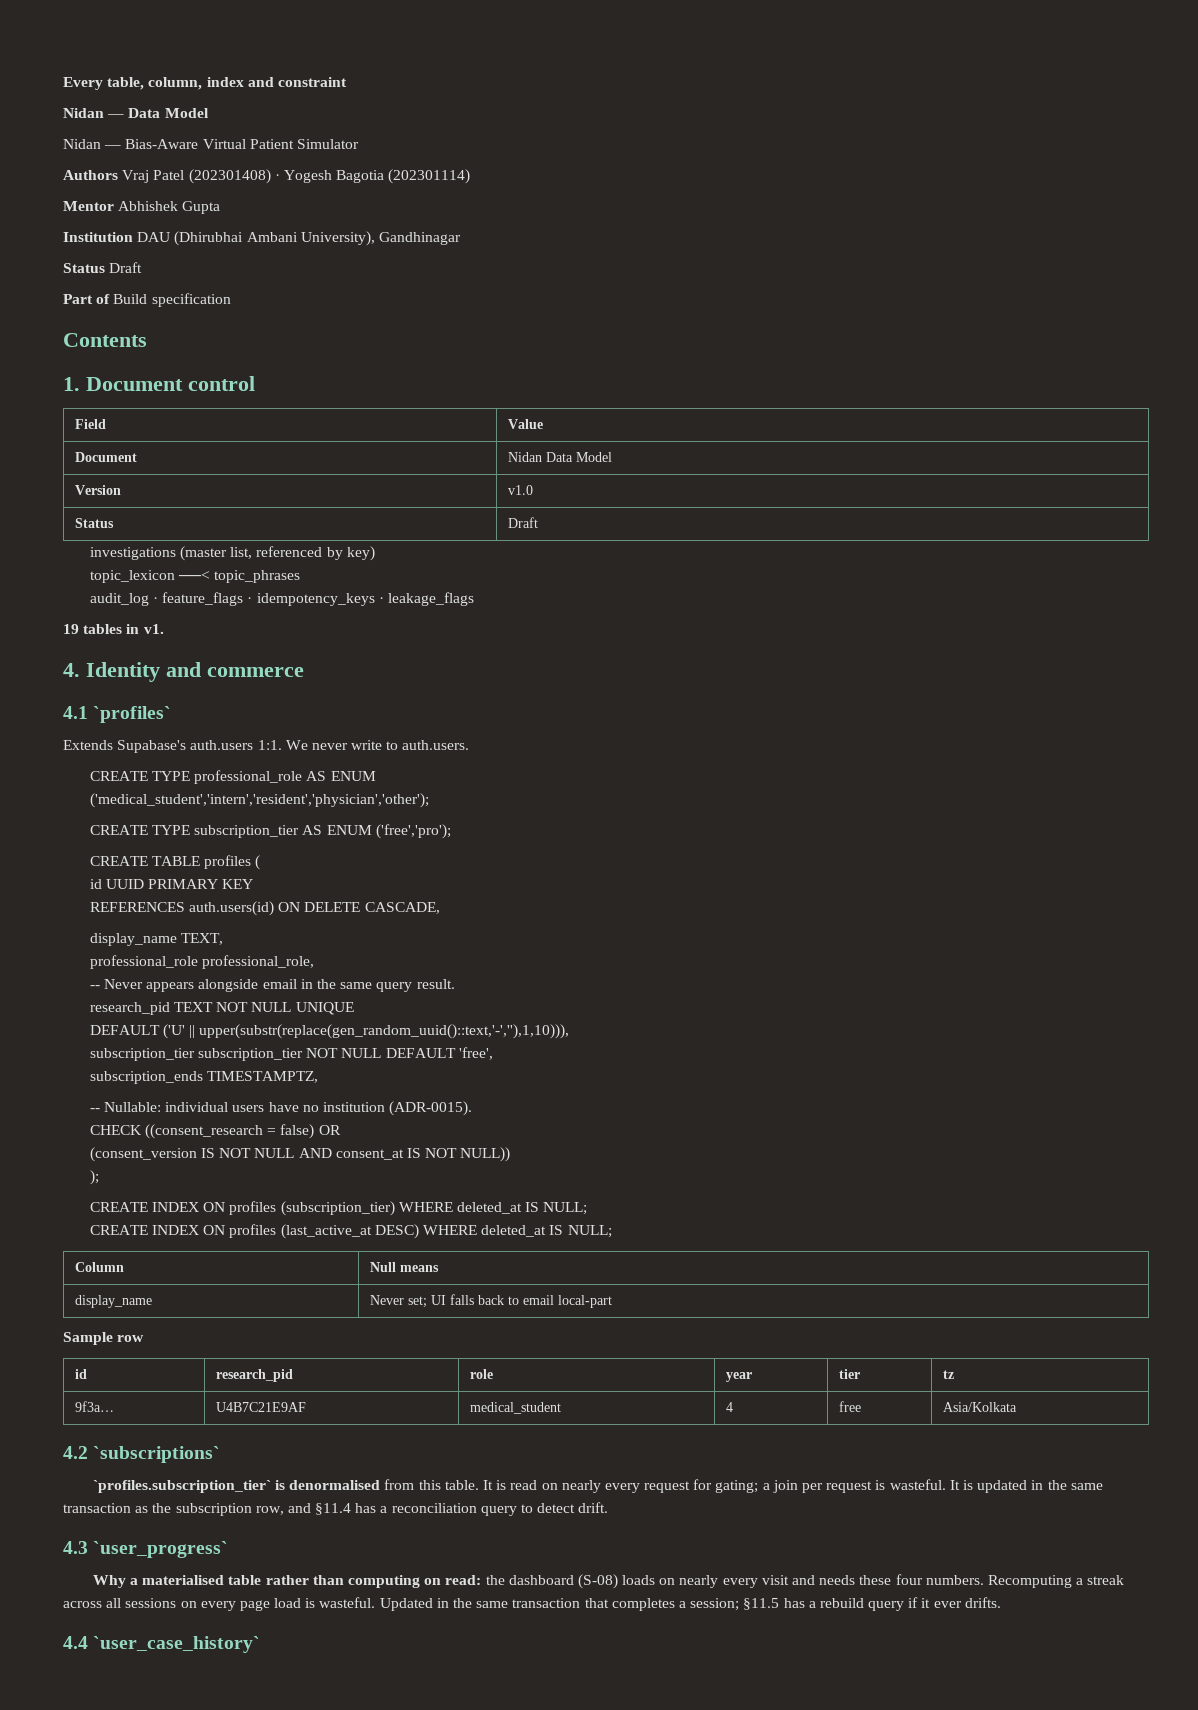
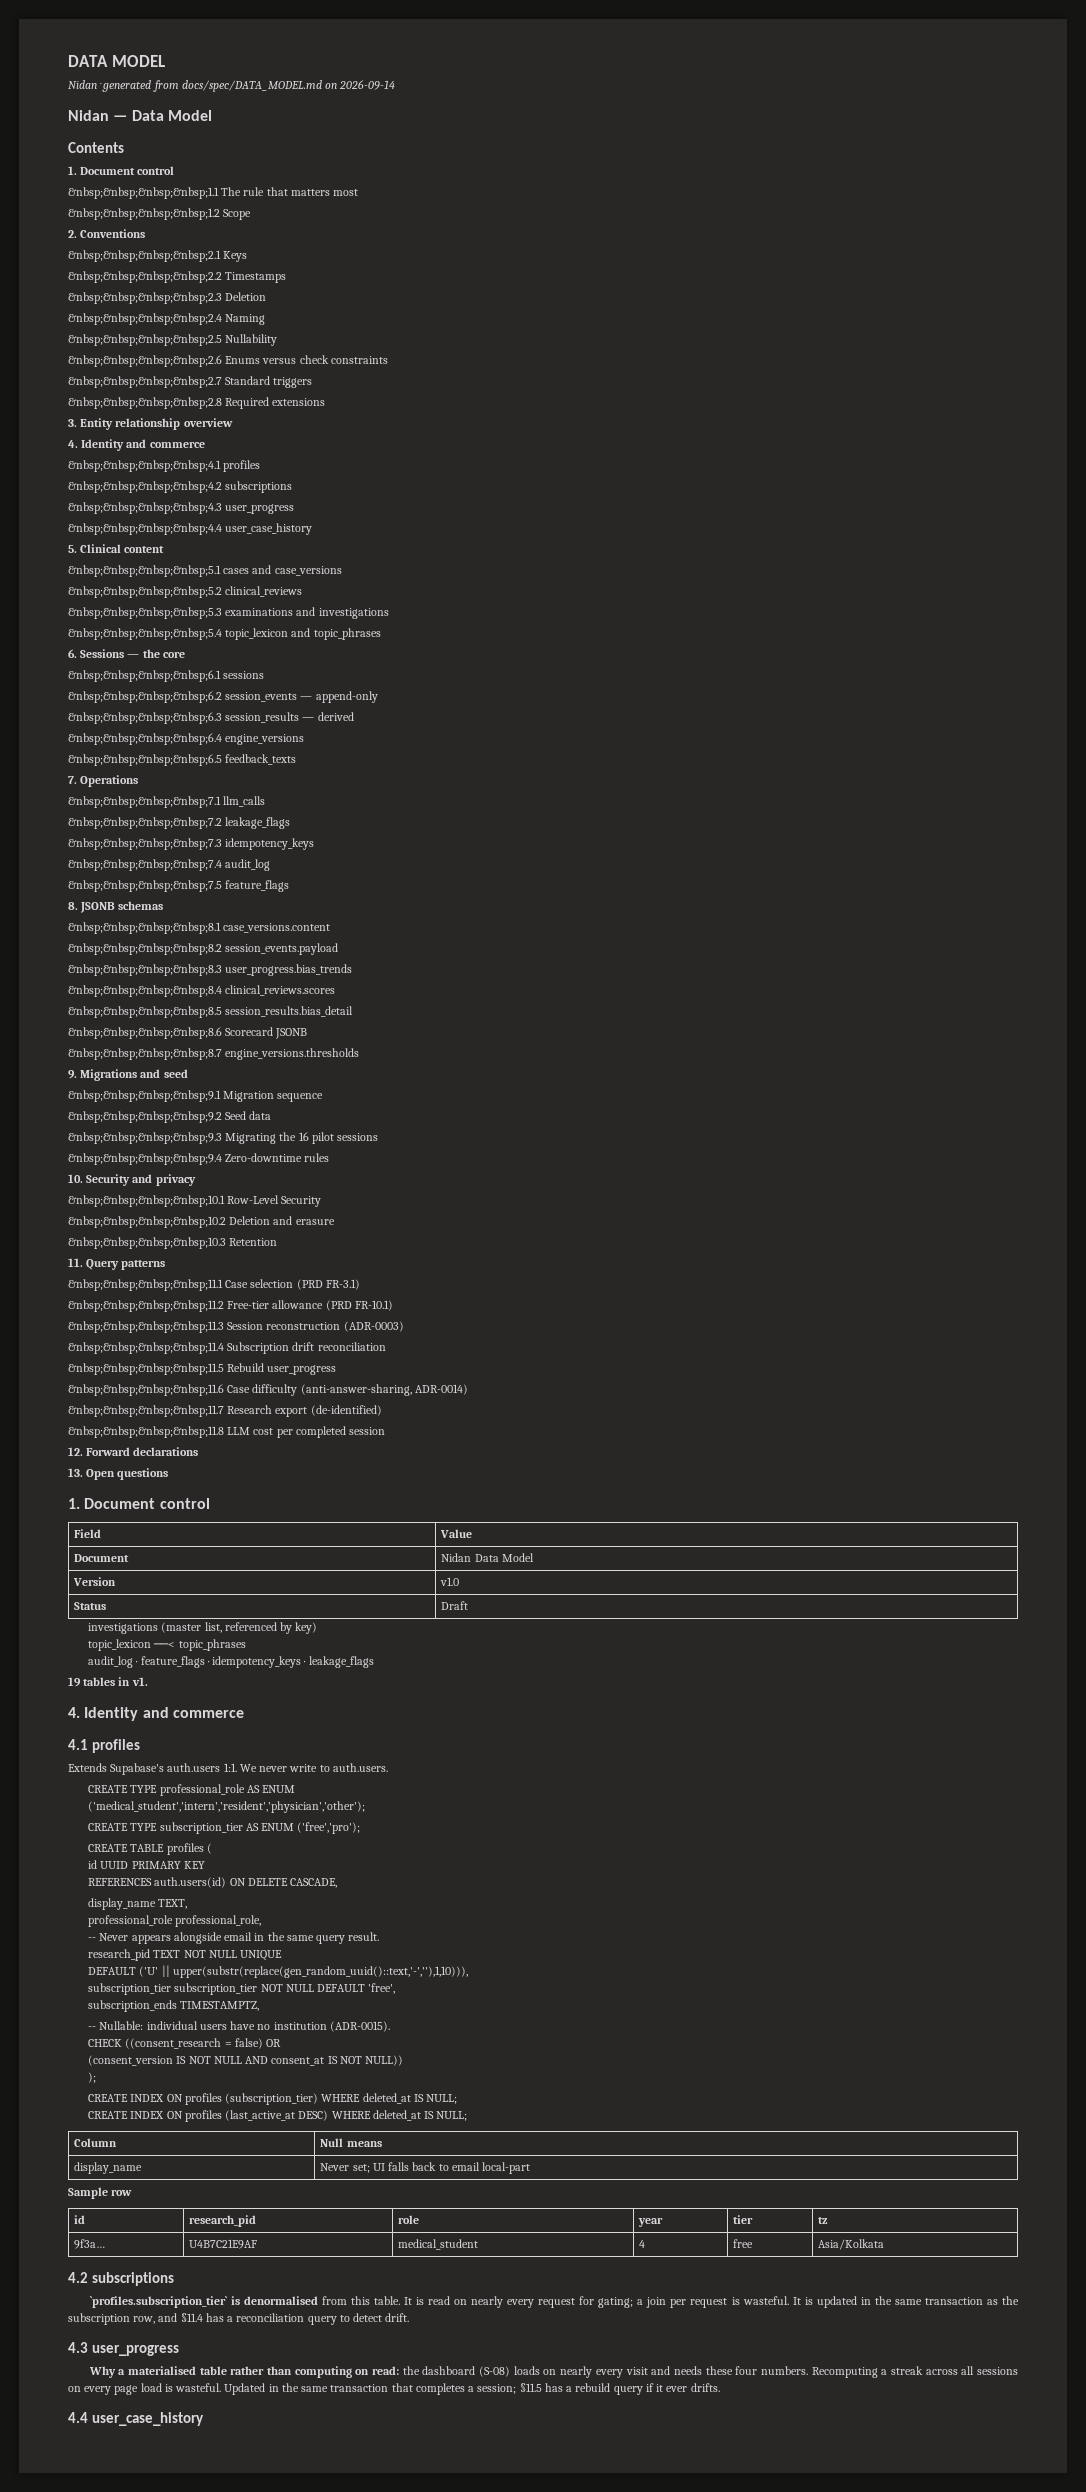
[63,77,347,90] [63,108,209,118] [63,139,359,149] [63,169,471,184] [63,201,221,214] [63,231,461,246] [63,262,143,273] [63,293,231,307] [63,333,147,347] Every table, column, index and constraint // Nidan — Data Model // Nidan — Bias-Aware Virtual Patient Simulator // Authors Vraj Patel (202301408) · Yogesh Bagotia (202301114) // Mentor Abhishek Gupta // Institution DAU (Dhirubhai Ambani University), Gandhinagar // Status Draft // Part of Build specification // Contents -> [68,55,165,67] [68,80,396,92] [68,110,212,121] [68,142,124,153] [68,166,175,175] [68,187,359,199] [68,208,252,220] [68,229,146,238] [68,250,248,262] [68,271,287,283] [68,292,267,304] [68,313,266,325] [68,334,278,346] [68,355,388,367] [68,376,313,388] [68,397,326,409] [68,418,233,430] [68,439,205,451] [68,460,261,472] [68,481,293,493] [68,502,295,514] [68,523,313,535] [68,544,165,553] [68,565,342,577] [68,586,303,598] [68,607,389,619] [68,628,381,640] [68,649,185,658] [68,670,265,682] [68,691,378,703] [68,712,354,724] [68,733,305,745] [68,754,297,766] [68,775,139,787] [68,796,266,808] [68,817,291,829] [68,838,315,850] [68,859,271,871] [68,880,290,892] [68,901,164,913] [68,922,331,934] [68,943,339,955] [68,964,353,976] [68,985,336,997] [68,1006,354,1018] [68,1027,308,1039] [68,1048,360,1060] [68,1069,188,1081] [68,1090,324,1102] [68,1111,272,1123] [68,1132,379,1144] [68,1153,330,1165] [68,1174,196,1186] [68,1195,322,1207] [68,1216,335,1228] [68,1237,278,1249] [68,1258,166,1270] [68,1279,360,1291] [68,1300,393,1312] [68,1321,404,1333] [68,1342,386,1354] [68,1363,337,1375] [68,1384,468,1396] [68,1405,382,1417] [68,1426,386,1438] [68,1447,199,1456] [68,1468,169,1480] DATA MODEL // Nidan · generated from docs/spec/DATA_MODEL.md on 2026-09-14 // Nidan — Data Model // Contents // 1. Document control // &nbsp;&nbsp;&nbsp;&nbsp;1.1 The rule that matters most // &nbsp;&nbsp;&nbsp;&nbsp;1.2 Scope // 2. Conventions // &nbsp;&nbsp;&nbsp;&nbsp;2.1 Keys // &nbsp;&nbsp;&nbsp;&nbsp;2.2 Timestamps // &nbsp;&nbsp;&nbsp;&nbsp;2.3 Deletion // &nbsp;&nbsp;&nbsp;&nbsp;2.4 Naming // &nbsp;&nbsp;&nbsp;&nbsp;2.5 Nullability // &nbsp;&nbsp;&nbsp;&nbsp;2.6 Enums versus check constraints // &nbsp;&nbsp;&nbsp;&nbsp;2.7 Standard triggers // &nbsp;&nbsp;&nbsp;&nbsp;2.8 Required extensions // 3. Entity relationship overview // 4. Identity and commerce // &nbsp;&nbsp;&nbsp;&nbsp;4.1 profiles // &nbsp;&nbsp;&nbsp;&nbsp;4.2 subscriptions // &nbsp;&nbsp;&nbsp;&nbsp;4.3 user_progress // &nbsp;&nbsp;&nbsp;&nbsp;4.4 user_case_history // 5. Clinical content // &nbsp;&nbsp;&nbsp;&nbsp;5.1 cases and case_versions // &nbsp;&nbsp;&nbsp;&nbsp;5.2 clinical_reviews // &nbsp;&nbsp;&nbsp;&nbsp;5.3 examinations and investigations // &nbsp;&nbsp;&nbsp;&nbsp;5.4 topic_lexicon and topic_phrases // 6. Sessions — the core // &nbsp;&nbsp;&nbsp;&nbsp;6.1 sessions // &nbsp;&nbsp;&nbsp;&nbsp;6.2 session_events — append-only // &nbsp;&nbsp;&nbsp;&nbsp;6.3 session_results — derived // &nbsp;&nbsp;&nbsp;&nbsp;6.4 engine_versions // &nbsp;&nbsp;&nbsp;&nbsp;6.5 feedback_texts // 7. Operations // &nbsp;&nbsp;&nbsp;&nbsp;7.1 llm_calls // &nbsp;&nbsp;&nbsp;&nbsp;7.2 leakage_flags // &nbsp;&nbsp;&nbsp;&nbsp;7.3 idempotency_keys // &nbsp;&nbsp;&nbsp;&nbsp;7.4 audit_log // &nbsp;&nbsp;&nbsp;&nbsp;7.5 feature_flags // 8. JSONB schemas // &nbsp;&nbsp;&nbsp;&nbsp;8.1 case_versions.content // &nbsp;&nbsp;&nbsp;&nbsp;8.2 session_events.payload // &nbsp;&nbsp;&nbsp;&nbsp;8.3 user_progress.bias_trends // &nbsp;&nbsp;&nbsp;&nbsp;8.4 clinical_reviews.scores // &nbsp;&nbsp;&nbsp;&nbsp;8.5 session_results.bias_detail // &nbsp;&nbsp;&nbsp;&nbsp;8.6 Scorecard JSONB // &nbsp;&nbsp;&nbsp;&nbsp;8.7 engine_versions.thresholds // 9. Migrations and seed // &nbsp;&nbsp;&nbsp;&nbsp;9.1 Migration sequence // &nbsp;&nbsp;&nbsp;&nbsp;9.2 Seed data // &nbsp;&nbsp;&nbsp;&nbsp;9.3 Migrating the 16 pilot sessions // &nbsp;&nbsp;&nbsp;&nbsp;9.4 Zero-downtime rules // 10. Security and privacy // &nbsp;&nbsp;&nbsp;&nbsp;10.1 Row-Level Security // &nbsp;&nbsp;&nbsp;&nbsp;10.2 Deletion and erasure // &nbsp;&nbsp;&nbsp;&nbsp;10.3 Retention // 11. Query patterns // &nbsp;&nbsp;&nbsp;&nbsp;11.1 Case selection (PRD FR-3.1) // &nbsp;&nbsp;&nbsp;&nbsp;11.2 Free-tier allowance (PRD FR-10.1) // &nbsp;&nbsp;&nbsp;&nbsp;11.3 Session reconstruction (ADR-0003) // &nbsp;&nbsp;&nbsp;&nbsp;11.4 Subscription drift reconciliation // &nbsp;&nbsp;&nbsp;&nbsp;11.5 Rebuild user_progress // &nbsp;&nbsp;&nbsp;&nbsp;11.6 Case difficulty (anti-answer-sharing, ADR-0014) // &nbsp;&nbsp;&nbsp;&nbsp;11.7 Research export (de-identified) // &nbsp;&nbsp;&nbsp;&nbsp;11.8 LLM cost per completed session // 12. Forward declarations // 13. Open questions
[93,706,172,723] `profiles` -> [91,1739,140,1753] profiles
[93,1446,221,1463] `subscriptions` -> [91,2272,174,2286] subscriptions
[93,1541,229,1558] `user_progress` -> [91,2345,179,2356] user_progress
[93,1636,261,1653] `user_case_history` -> [91,2412,204,2426] user_case_history

